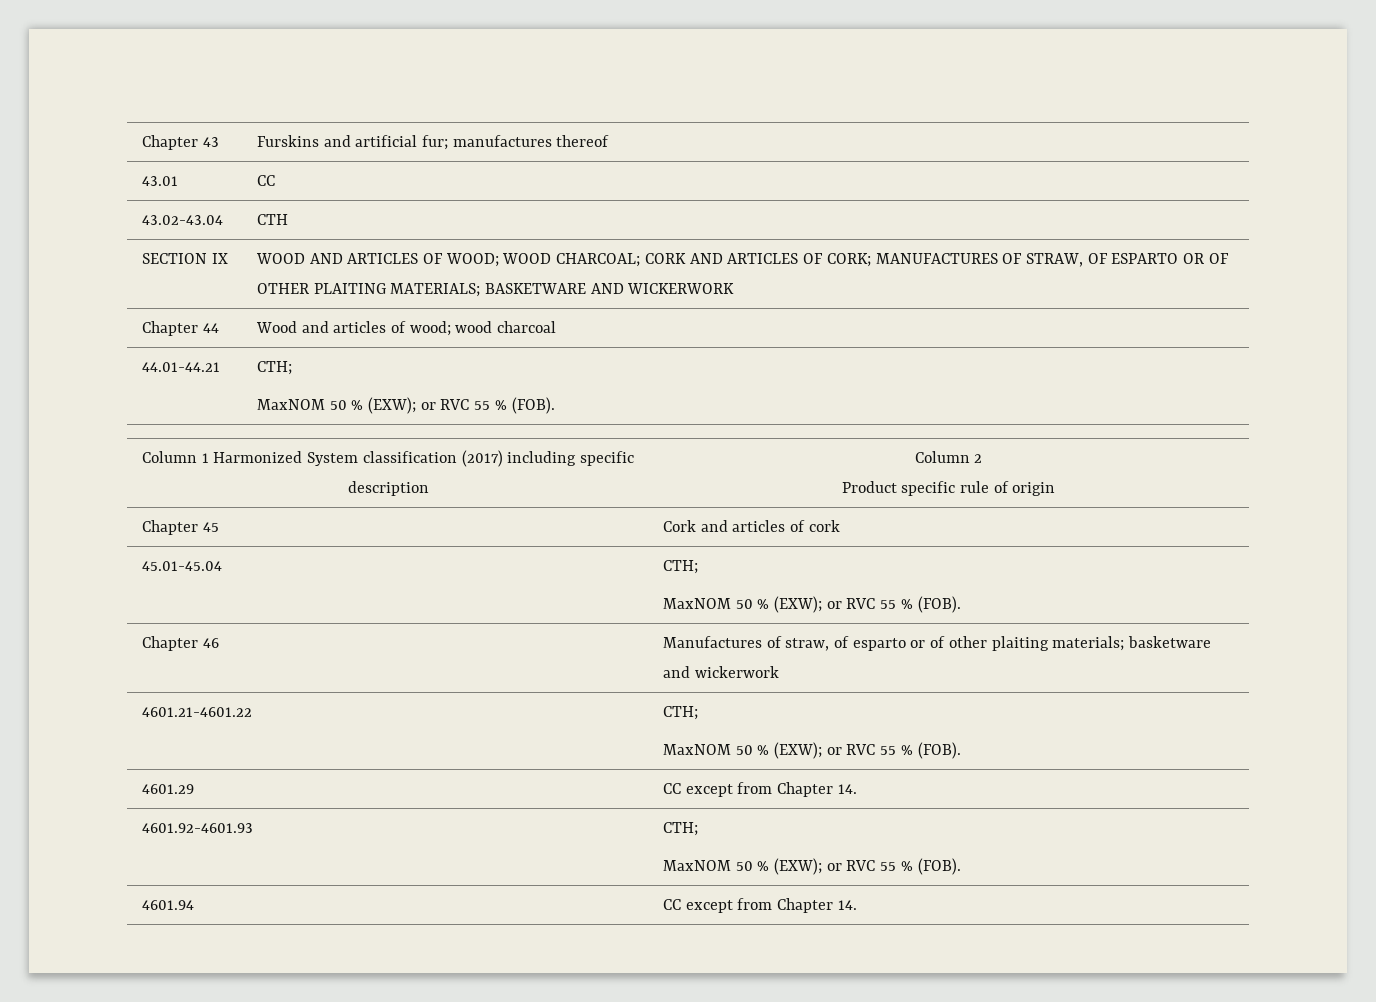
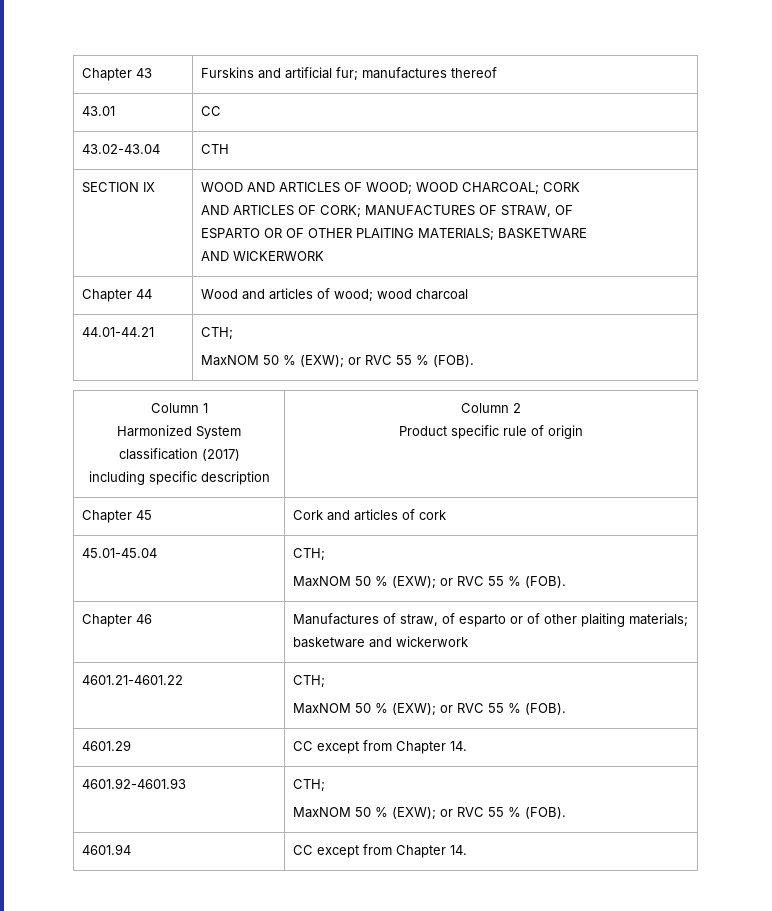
(686, 258) none -> (580, 187) //
(1108, 258) none -> (573, 210) //
(587, 288) none -> (587, 233) //
(209, 458) none -> (208, 408) //
(503, 458) none -> (240, 455) //

